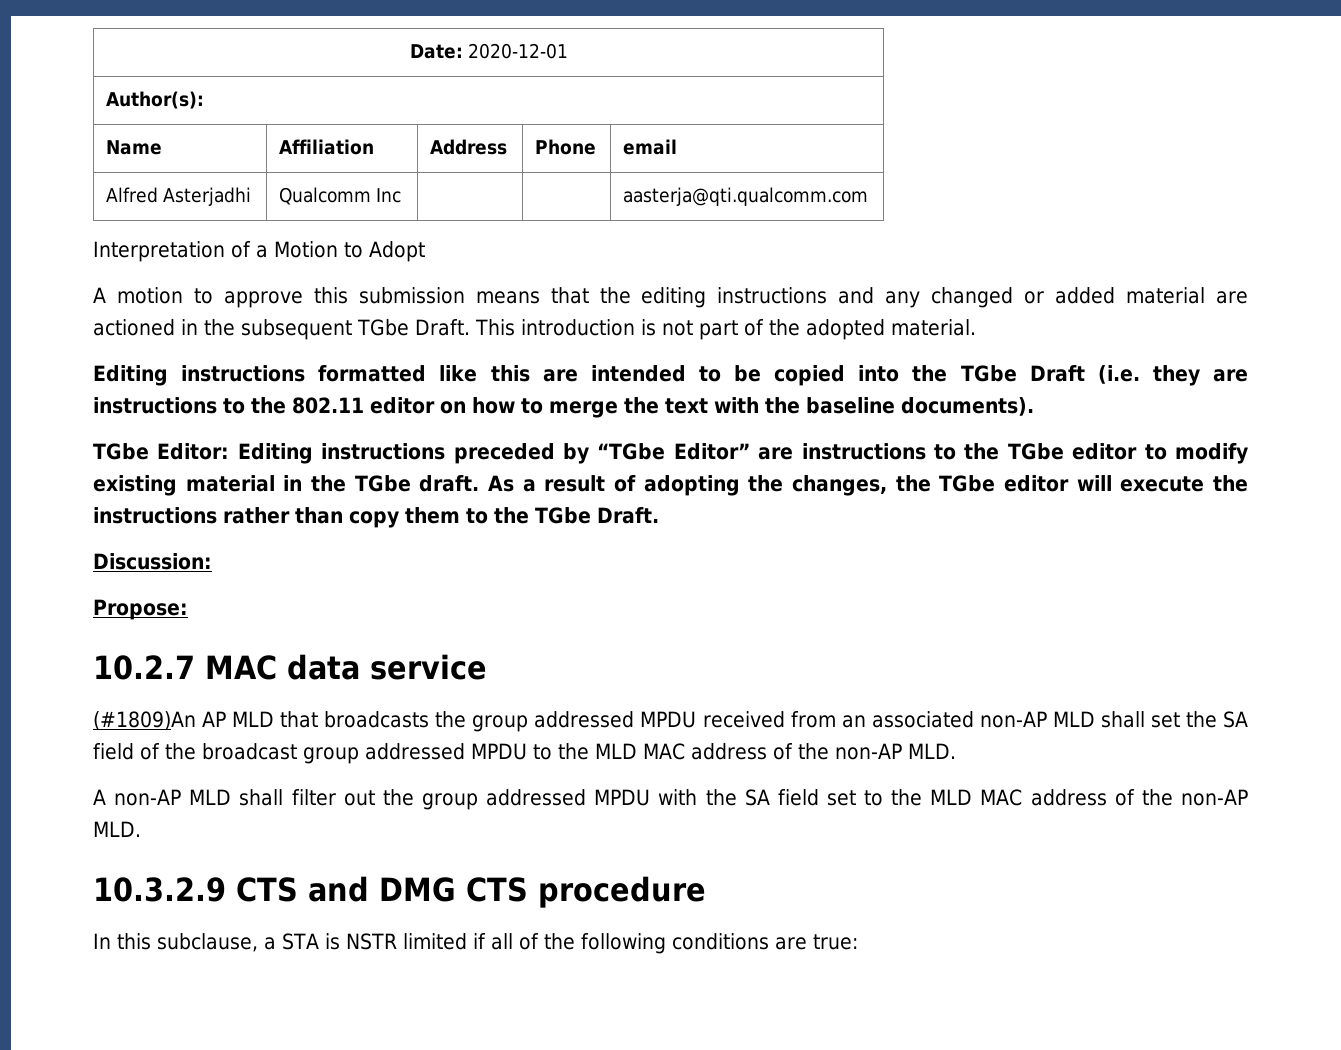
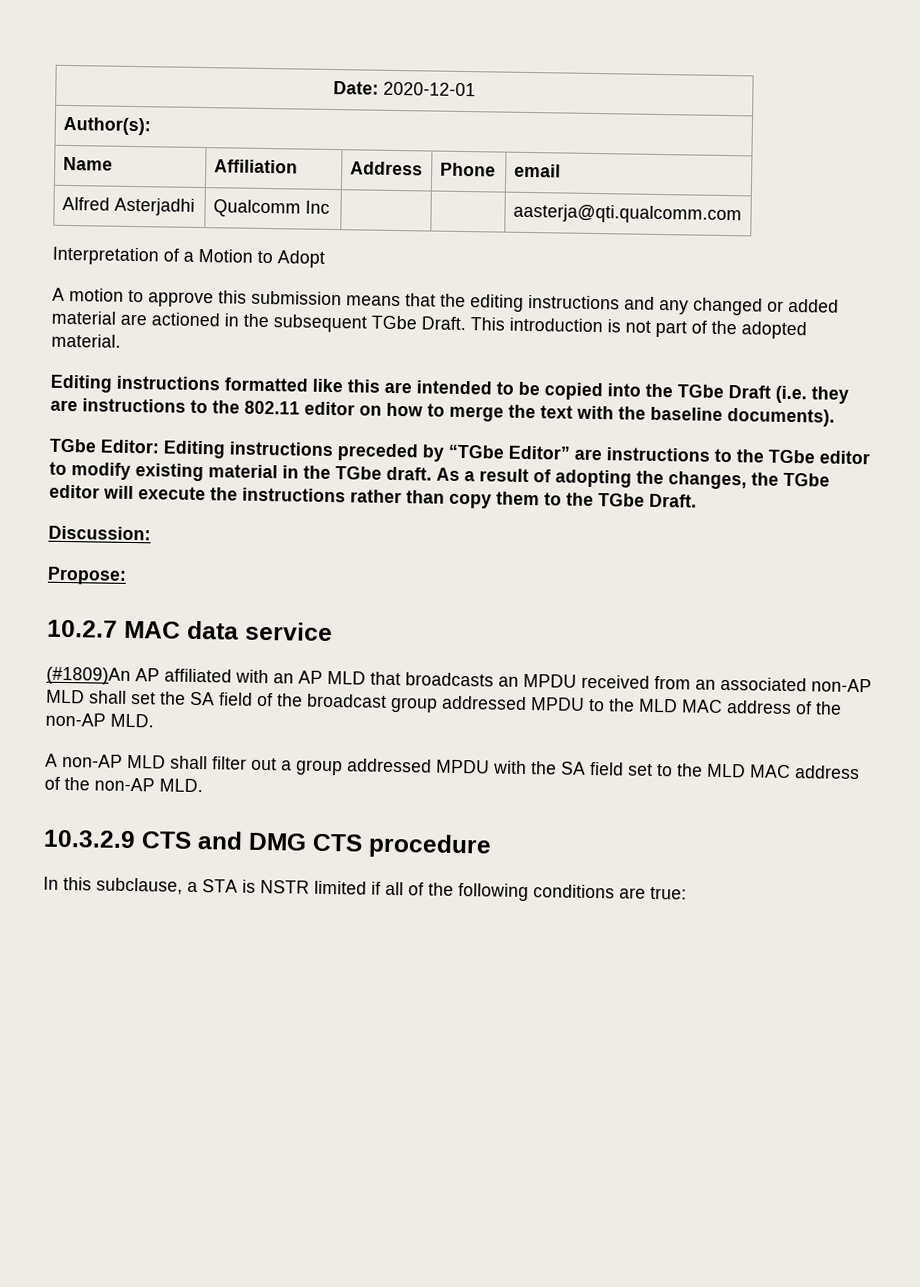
[232,711,635,732] MLD that broadcasts the group addressed -> [164,668,519,687] affiliated with an AP MLD that broadcasts an
[382,789,414,806] the -> [281,760,292,771] a

